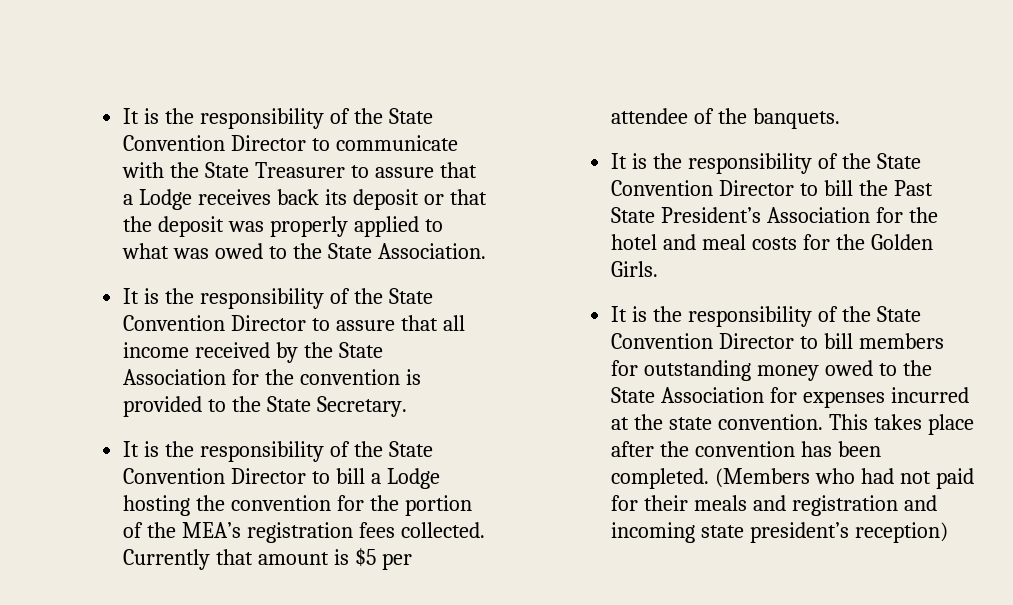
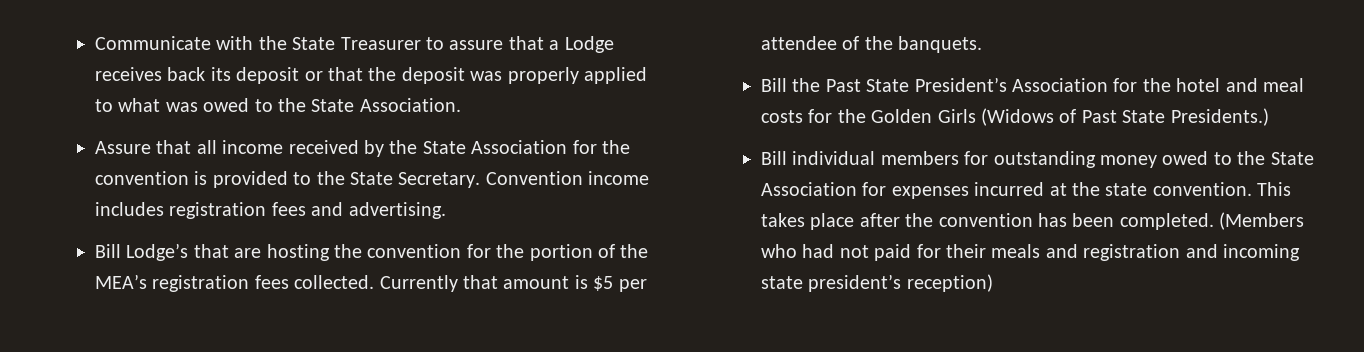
[123,108,433,129] [123,135,458,151] It is the responsibility of the State Convention Director to communicate -> [95,36,212,50] Communicate
[123,288,433,309] [123,315,395,331] It is the responsibility of the State Convention Director to assure -> [95,141,152,154] Assure
[123,441,433,462] [123,468,440,489] // It is the responsibility of the State Convention Director to bill a Lodge -> [485,171,650,185] [95,202,446,219] [95,243,262,261] Convention income includes registration fees and advertising. // Bill Lodge’s that are
[611,153,921,174] [611,180,853,196] It is the responsibility of the State Convention Director to bill -> [761,78,788,92] Bill
[611,261,659,277] [611,306,921,327] [611,333,853,349] Girls. // It is the responsibility of the State Convention Director to bill -> [937,108,1269,126] [761,151,876,165] Girls (Widows of Past State Presidents.) // Bill individual

